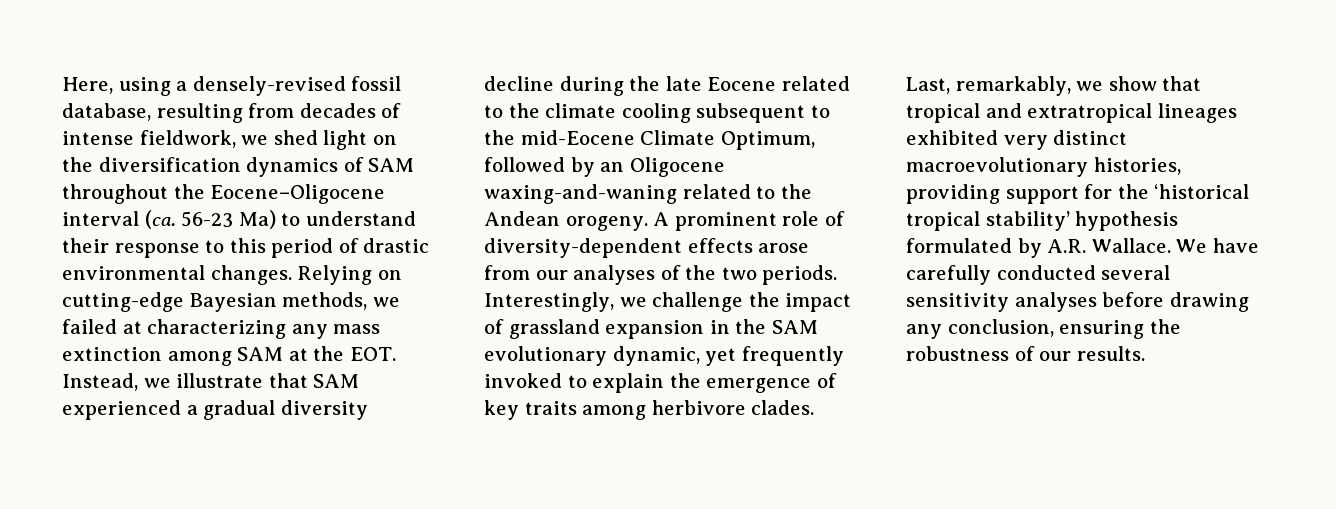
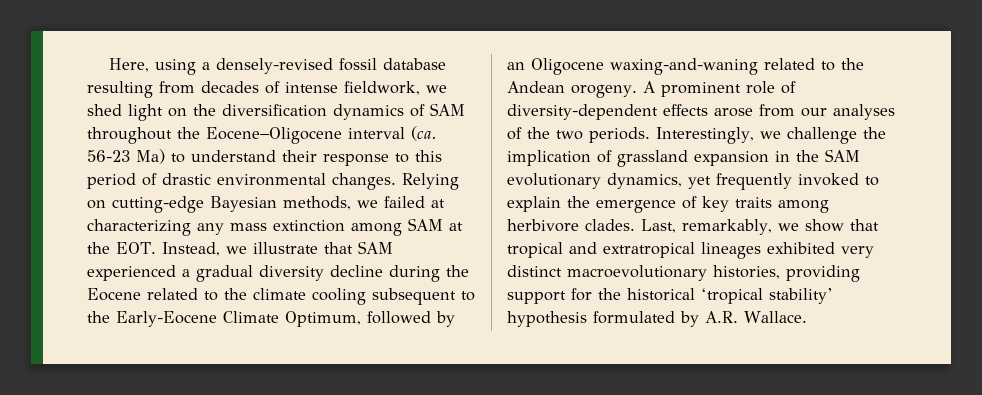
[62,103,151,121] database, -> [383,58,447,70] database
[665,76,702,91] late -> (469, 271) none
[520,130,635,145] mid-Eocene -> [116,311,217,327] Early-Eocene
[785,293,852,312] impact -> [507,150,591,166] implication
[612,346,700,366] dynamic, -> [607,173,682,189] dynamics,
[1154,184,1250,199] [906,211,980,231] ‘historical tropical -> [627,288,763,304] historical ‘tropical
[1176,238,1259,253] [906,265,1171,285] [906,292,1249,312] [906,319,1181,339] [906,346,1145,361] We have carefully conducted several sensitivity analyses before drawing any conclusion, ensuring the robustness of our results. -> (807, 317) none

